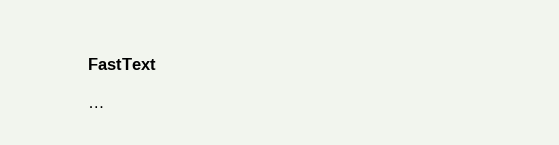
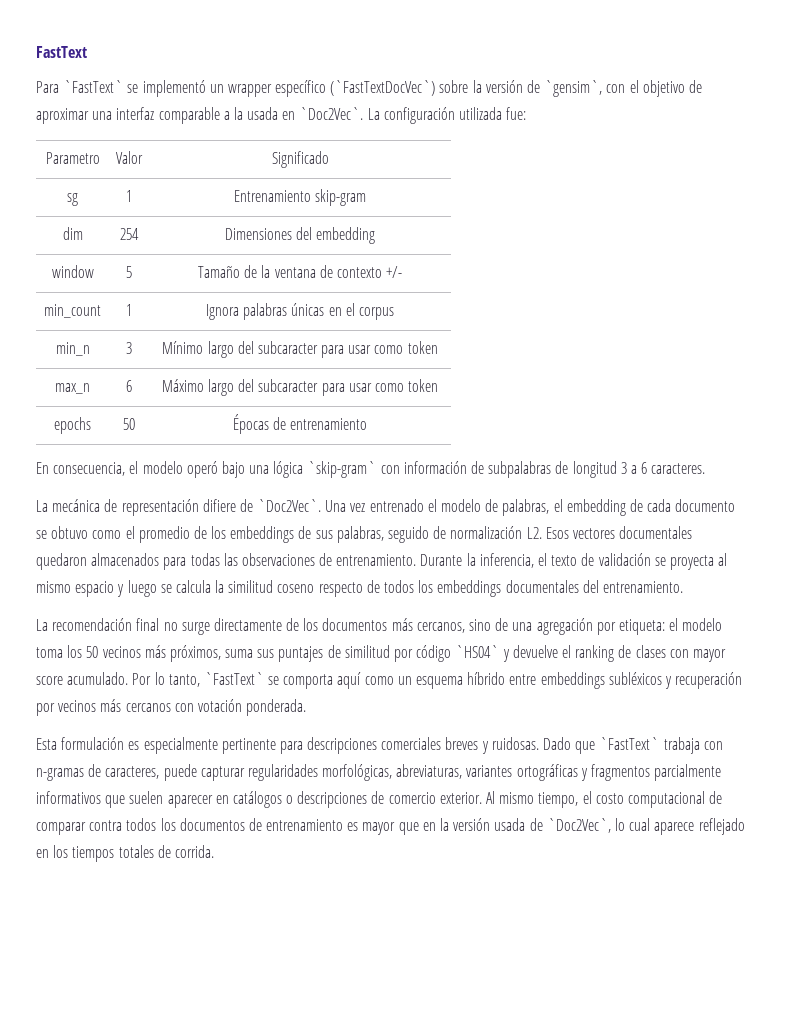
[88,106,105,108] … -> [36,80,702,97] [36,107,527,124] [45,152,100,164] [116,151,143,164] [271,151,329,168] [67,193,78,206] [126,190,132,202] [233,189,367,206] [62,227,83,240] [120,228,139,240] [224,227,376,244] [51,265,94,278] [126,266,132,278] [197,265,403,278] [44,304,101,318] [126,304,132,316] [206,303,394,320] [55,342,90,356] [126,342,132,354] [162,341,438,358] [55,383,90,394] [126,380,132,392] [161,379,439,396] [54,417,91,434] [123,418,135,430] [232,414,368,434] [36,461,706,478] [36,499,736,516] [36,526,693,543] [36,553,728,570] [36,580,683,597] [36,618,723,635] [36,645,726,662] [36,672,743,689] [36,699,307,716] [36,737,723,754] [36,764,722,781] [36,791,723,808] [36,818,745,835] [36,845,214,862] Para `FastText` se implementó un wrapper específico (`FastTextDocVec`) sobre la versión de `gensim`, con el objetivo de aproximar una interfaz comparable a la usada en `Doc2Vec`. La configuración utilizada fue: // Parametro | Valor | Significado // sg | 1 | Entrenamiento skip-gram // dim | 254 | Dimensiones del embedding // window | 5 | Tamaño de la ventana de contexto +/- // min_count | 1 | Ignora palabras únicas en el corpus // min_n | 3 | Mínimo largo del subcaracter para usar como token // max_n | 6 | Máximo largo del subcaracter para usar como token // epochs | 50 | Épocas de entrenamiento // En consecuencia, el modelo operó bajo una lógica `skip-gram` con información de subpalabras de longitud 3 a 6 caracteres. // La mecánica de representación difiere de `Doc2Vec`. Una vez entrenado el modelo de palabras, el embedding de cada documento se obtuvo como el promedio de los embeddings de sus palabras, seguido de normalización L2. Esos vectores documentales quedaron almacenados para todas las observaciones de entrenamiento. Durante la inferencia, el texto de validación se proyecta al mismo espacio y luego se calcula la similitud coseno respecto de todos los embeddings documentales del entrenamiento. // La recomendación final no surge directamente de los documentos más cercanos, sino de una agregación por etiqueta: el modelo toma los 50 vecinos más próximos, suma sus puntajes de similitud por código `HS04` y devuelve el ranking de clases con mayor score acumulado. Por lo tanto, `FastText` se comporta aquí como un esquema híbrido entre embeddings subléxicos y recuperación por vecinos más cercanos con votación ponderada. // Esta formulación es especialmente pertinente para descripciones comerciales breves y ruidosas. Dado que `FastText` trabaja con n-gramas de caracteres, puede capturar regularidades morfológicas, abreviaturas, variantes ortográficas y fragmentos parcialmente informativos que suelen aparecer en catálogos o descripciones de comercio exterior. Al mismo tiempo, el costo computacional de comparar contra todos los documentos de entrenamiento es mayor que en la versión usada de `Doc2Vec`, lo cual aparece reflejado en los tiempos totales de corrida.

